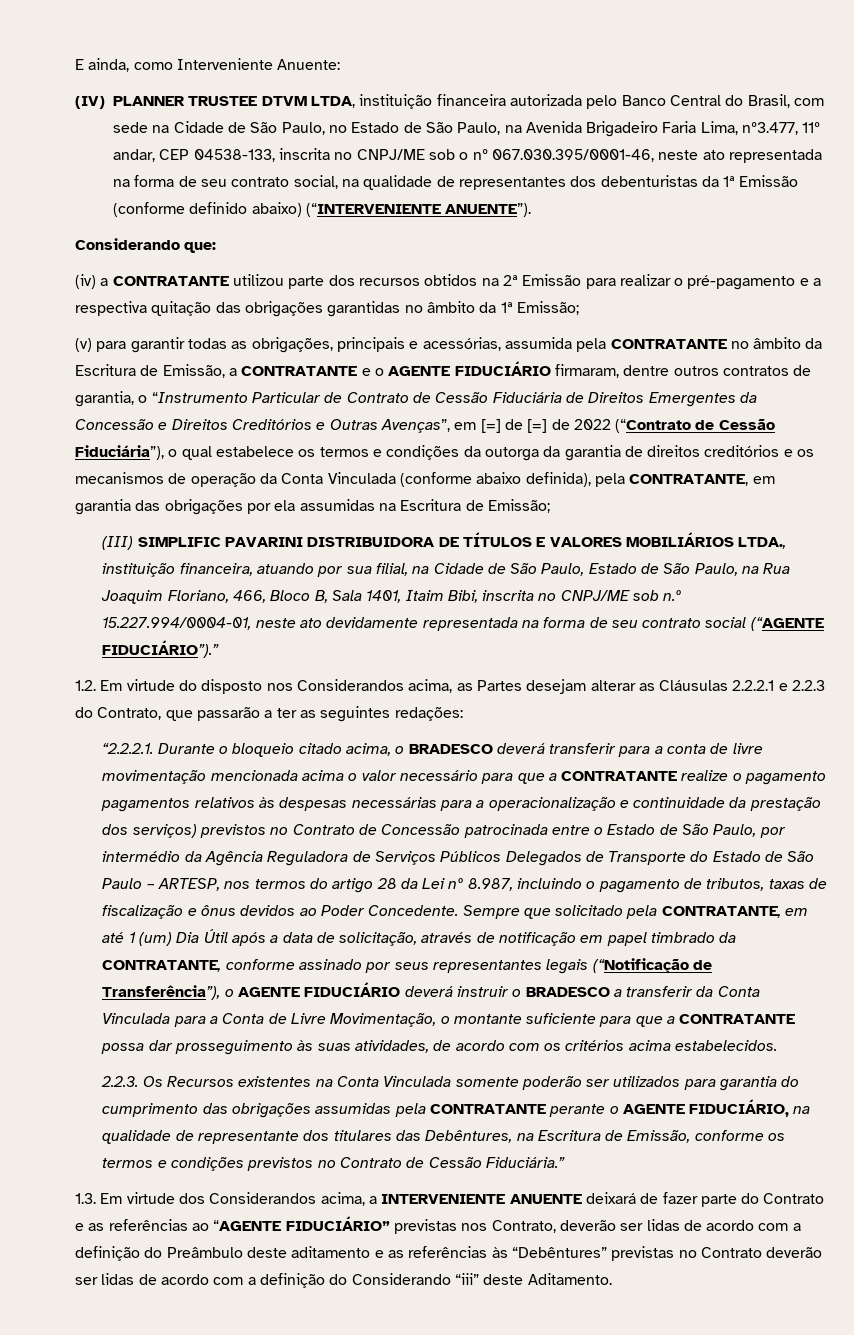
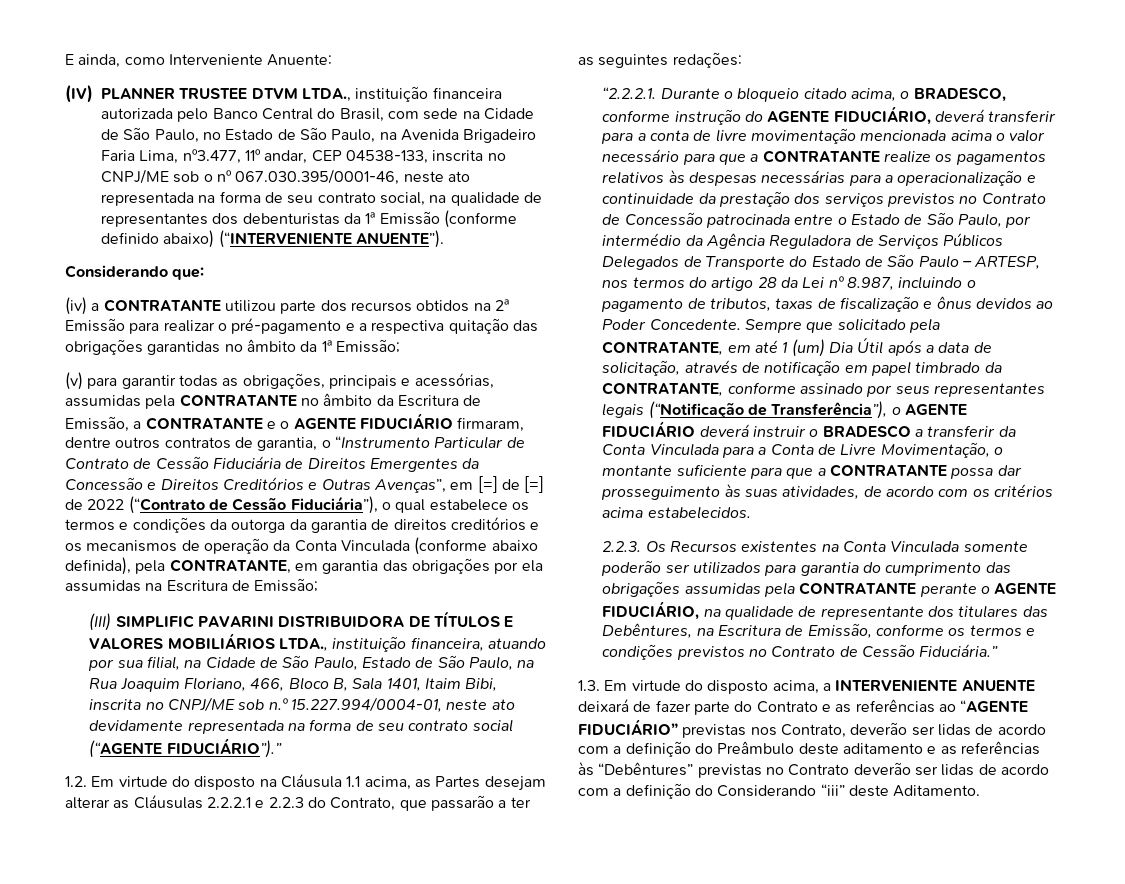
[310,96,355,108] LTDA, -> [301,88,351,102] LTDA.,
[504,337,572,349] assumida -> [65,395,141,407] assumidas
[266,679,404,691] nos Considerandos -> [259,774,361,788] na Cláusula 1.1
[408,744,493,754] BRADESCO -> [913,87,1006,102] [602,106,931,125] BRADESCO, conforme instrução do AGENTE FIDUCIÁRIO,
[732,771,827,785] o pagamento -> [935,154,953,162] os
[132,824,197,838] serviços) -> [824,193,884,207] serviços
[178,1192,317,1204] dos Considerandos -> [684,680,769,694] do disposto

